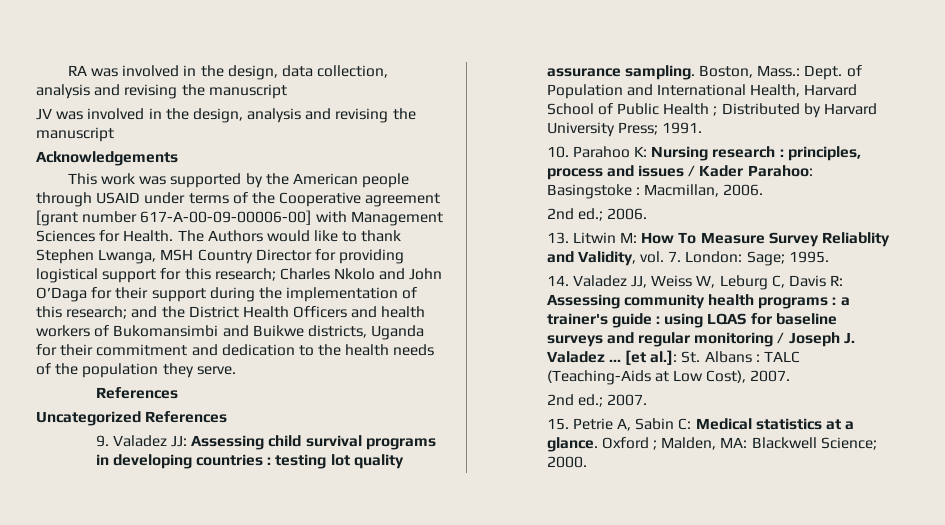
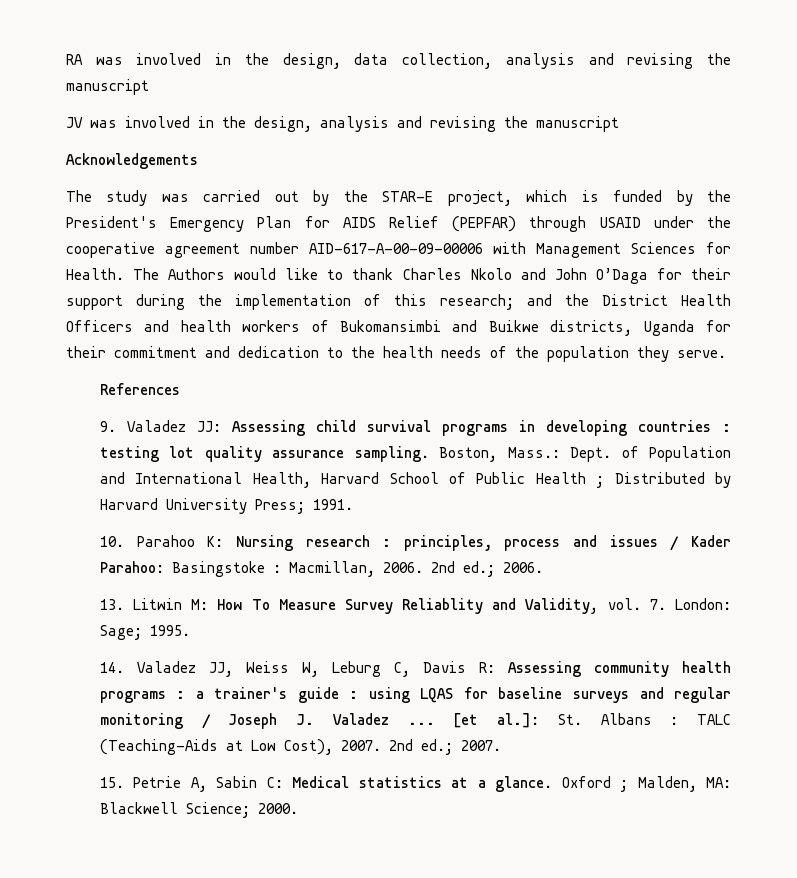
[67,173,410,188] [36,192,441,207] [36,210,312,226] This work was supported by the American people through USAID under terms of the Cooperative agreement [grant number 617-A-00-09-00006-00] -> [66,190,731,206] [66,216,731,232] [66,242,483,258] The study was carried out by the STAR-E project, which is funded by the President's Emergency Plan for AIDS Relief (PEPFAR) through USAID under the cooperative agreement number AID-617-A-00-09-00006
[36,249,405,264] [36,268,276,283] Stephen Lwanga, MSH Country Director for providing logistical support for this research; -> (394, 274) none
[36,411,228,426] // Uncategorized References -> (180, 389) none
(764, 190) // -> (423, 567) none
(791, 376) // -> (381, 745) none

